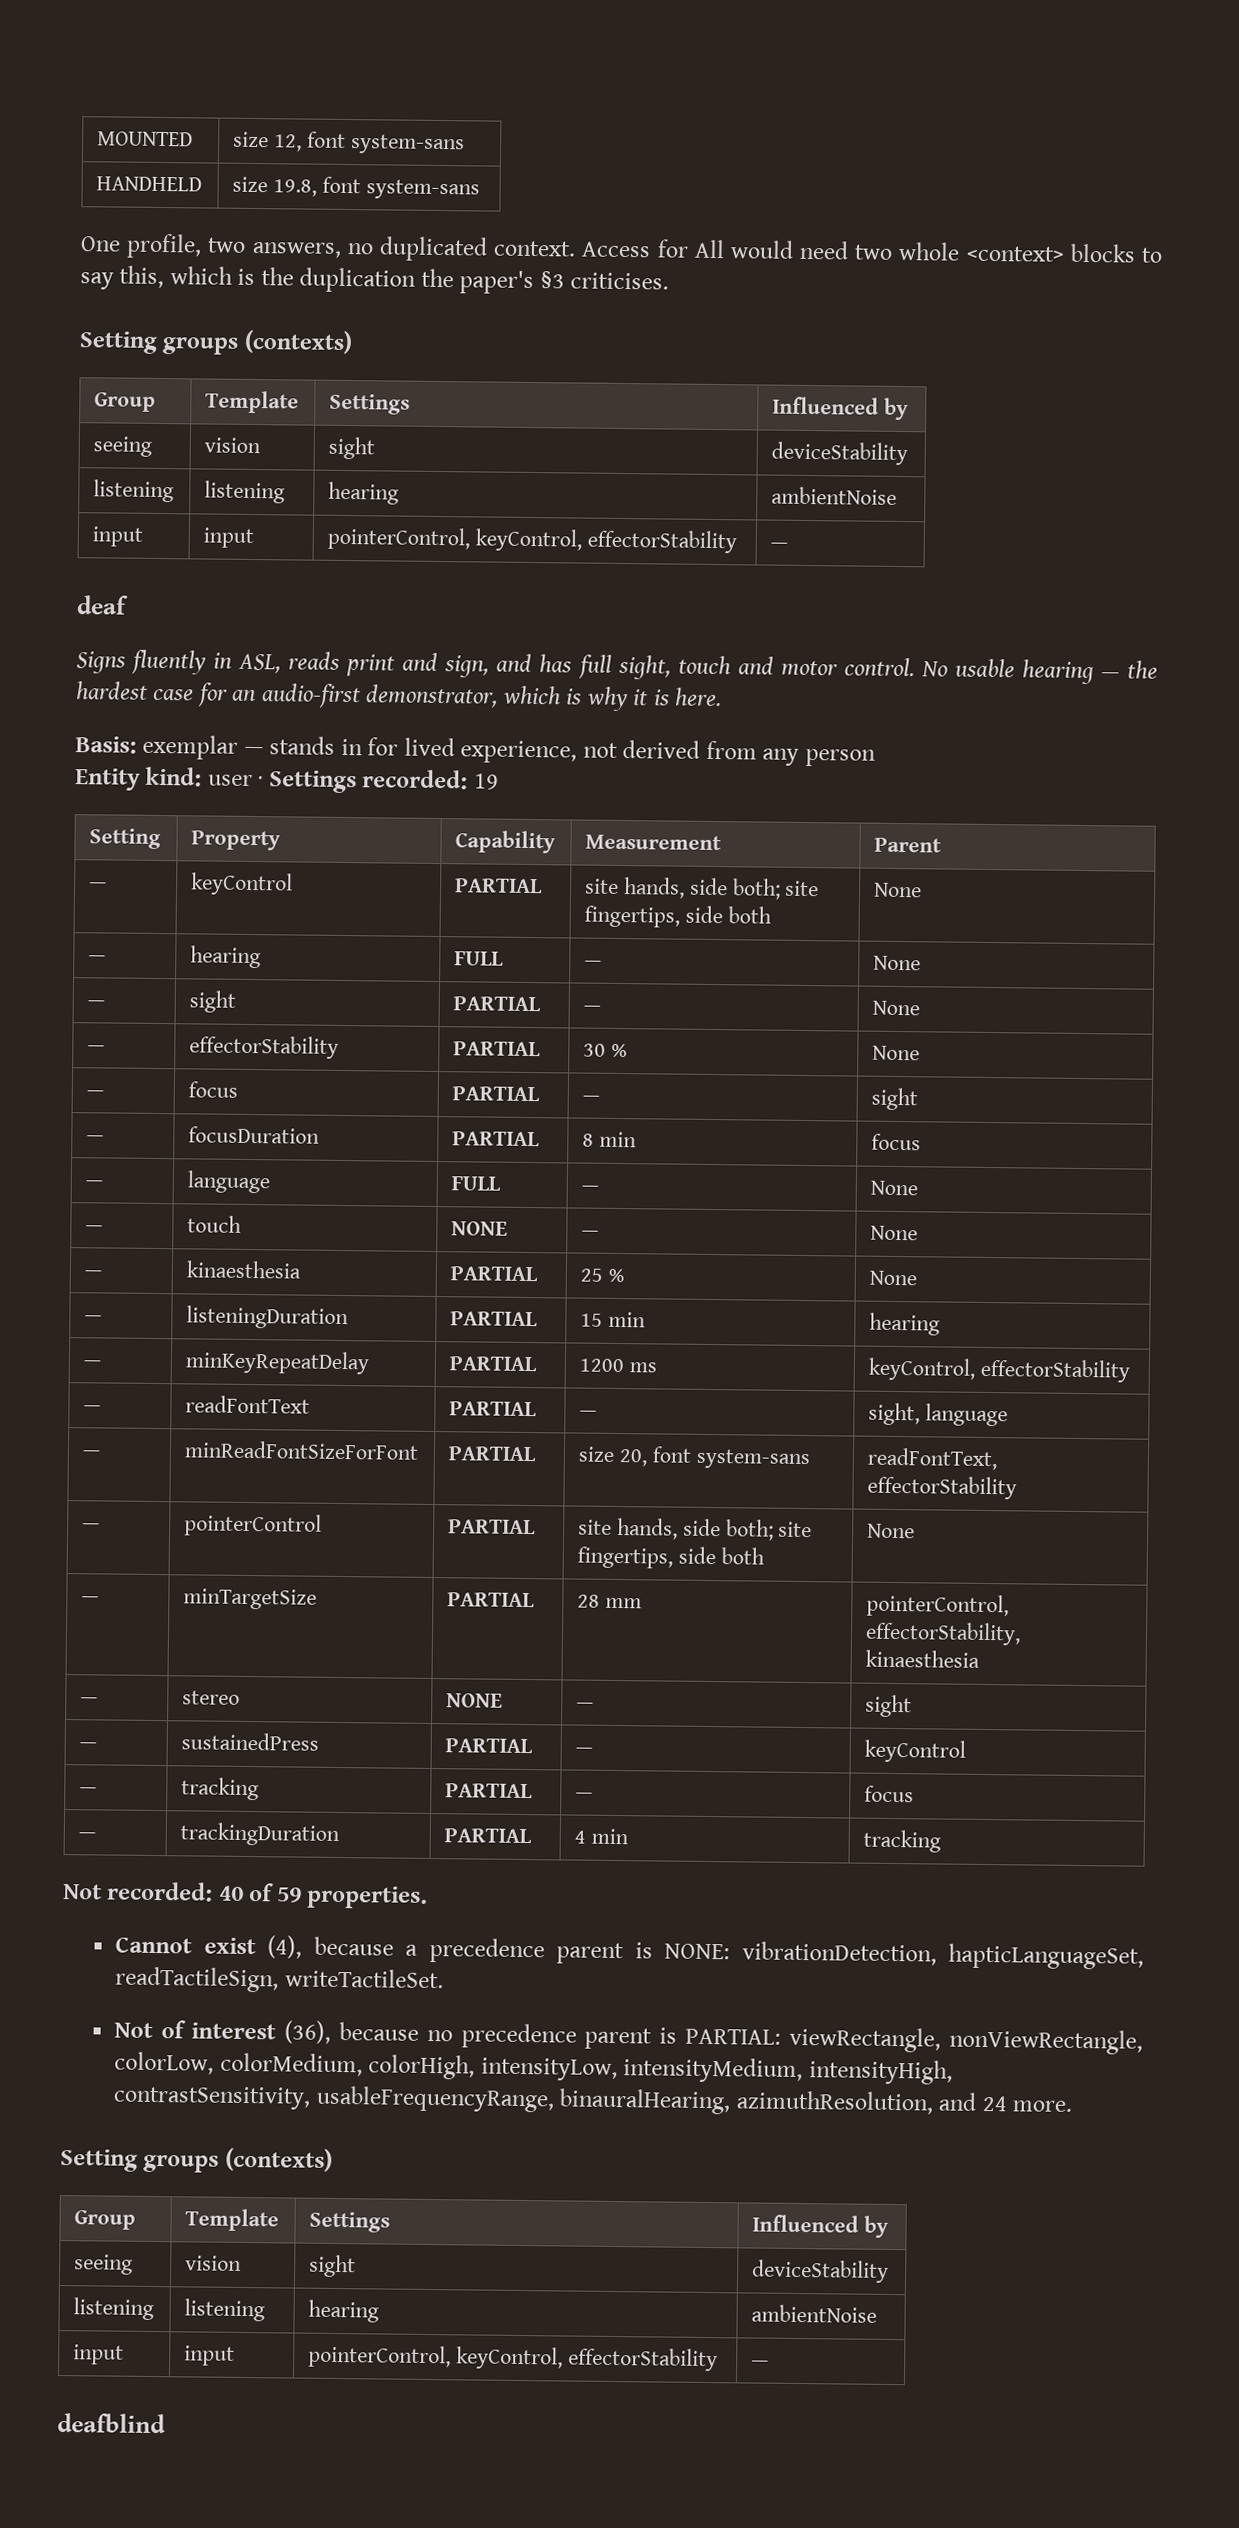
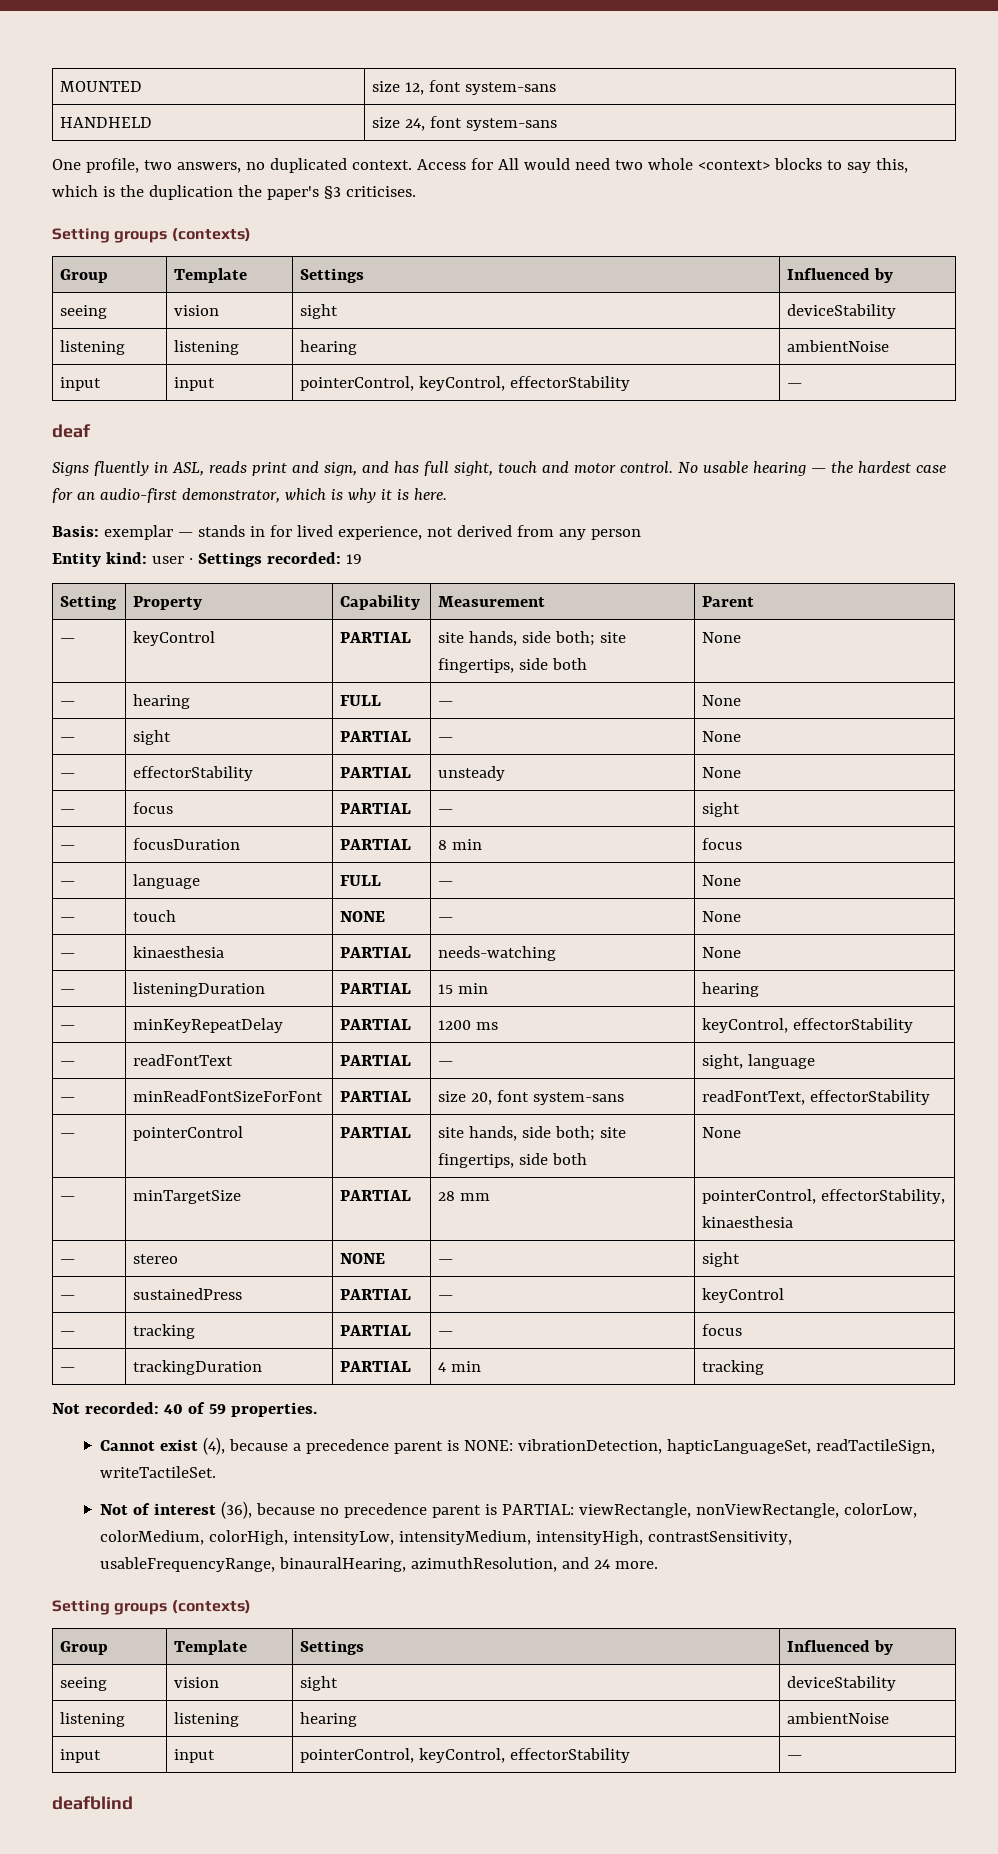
[272,179,317,197] 19.8, -> [405,118,426,131] 24,
[583,1043,627,1058] 30 % -> [438,766,506,781] unsteady
[580,1268,624,1283] 25 % -> [438,946,557,961] needs-watching

